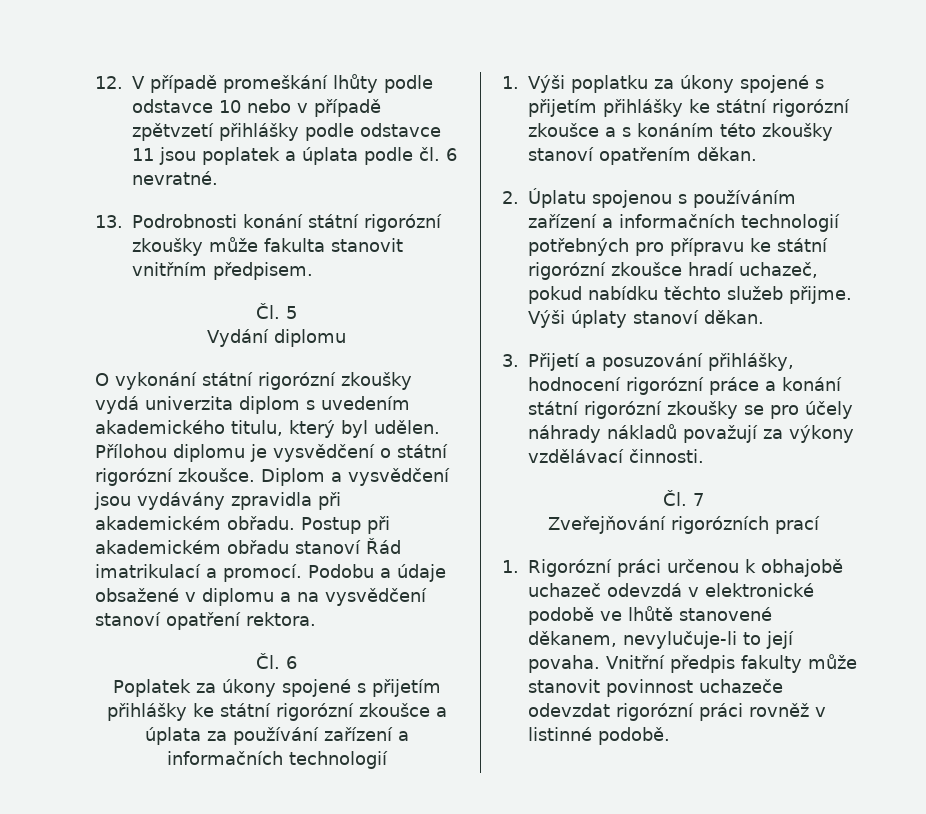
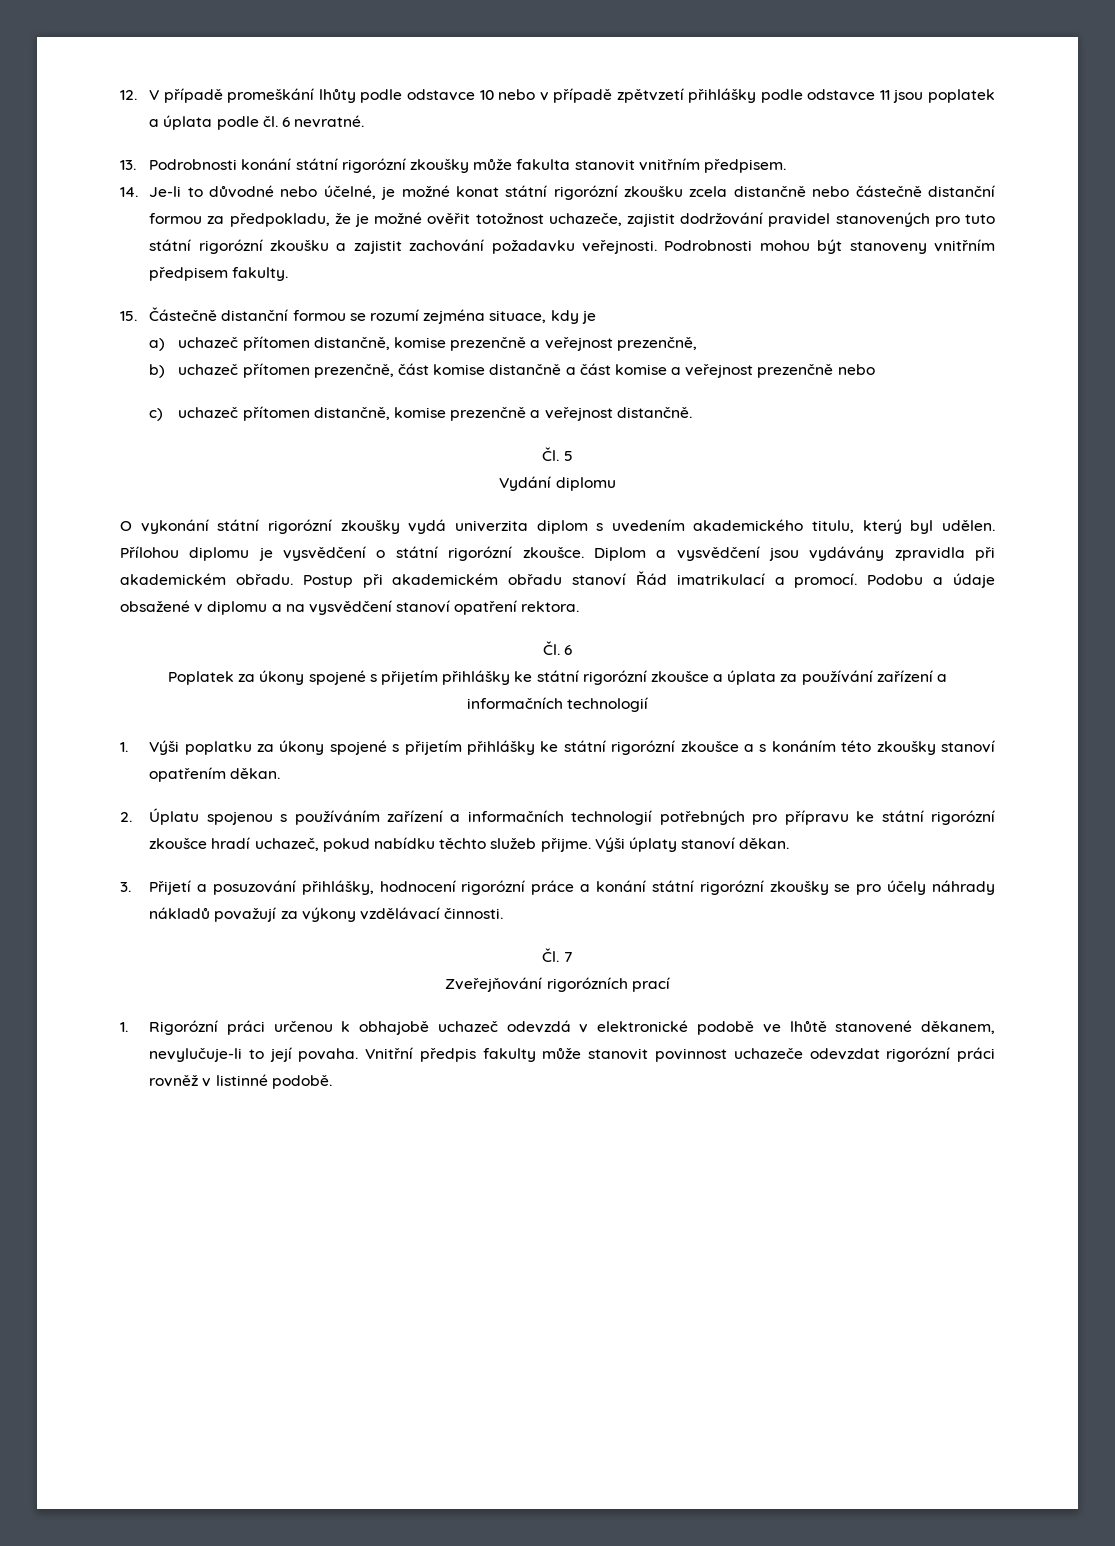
(313, 271) none -> [120,185,995,200] [149,212,995,227] [149,239,995,254] [149,267,289,281] [120,307,596,324] [149,336,697,351] [149,363,875,378] [149,406,692,421] // 14. Je-li to důvodné nebo účelné, je možné konat státní rigorózní zkoušku zcela distančně nebo částečně distanční formou za předpokladu, že je možné ověřit totožnost uchazeče, zajistit dodržování pravidel stanovených pro tuto státní rigorózní zkoušku a zajistit zachování požadavku veřejnosti. Podrobnosti mohou být stanoveny vnitřním předpisem fakulty. // 15. Částečně distanční formou se rozumí zejména situace, kdy je // a) uchazeč přítomen distančně, komise prezenčně a veřejnost prezenčně, // b) uchazeč přítomen prezenčně, část komise distančně a část komise a veřejnost prezenčně nebo // c) uchazeč přítomen distančně, komise prezenčně a veřejnost distančně.

